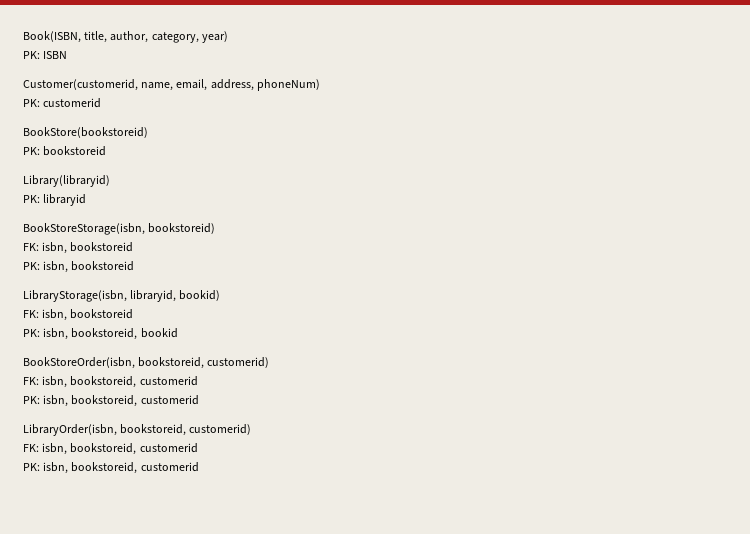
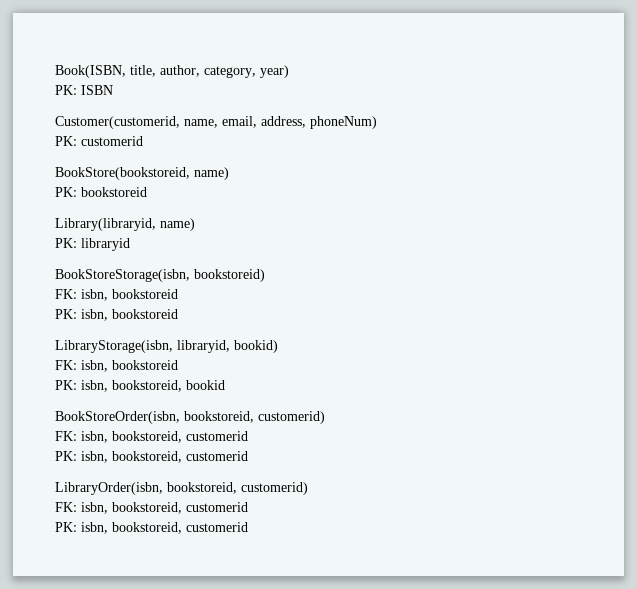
[23,127,148,138] BookStore(bookstoreid) -> [55,167,229,180] BookStore(bookstoreid, name)
[23,175,110,187] Library(libraryid) -> [55,218,195,231] Library(libraryid, name)

